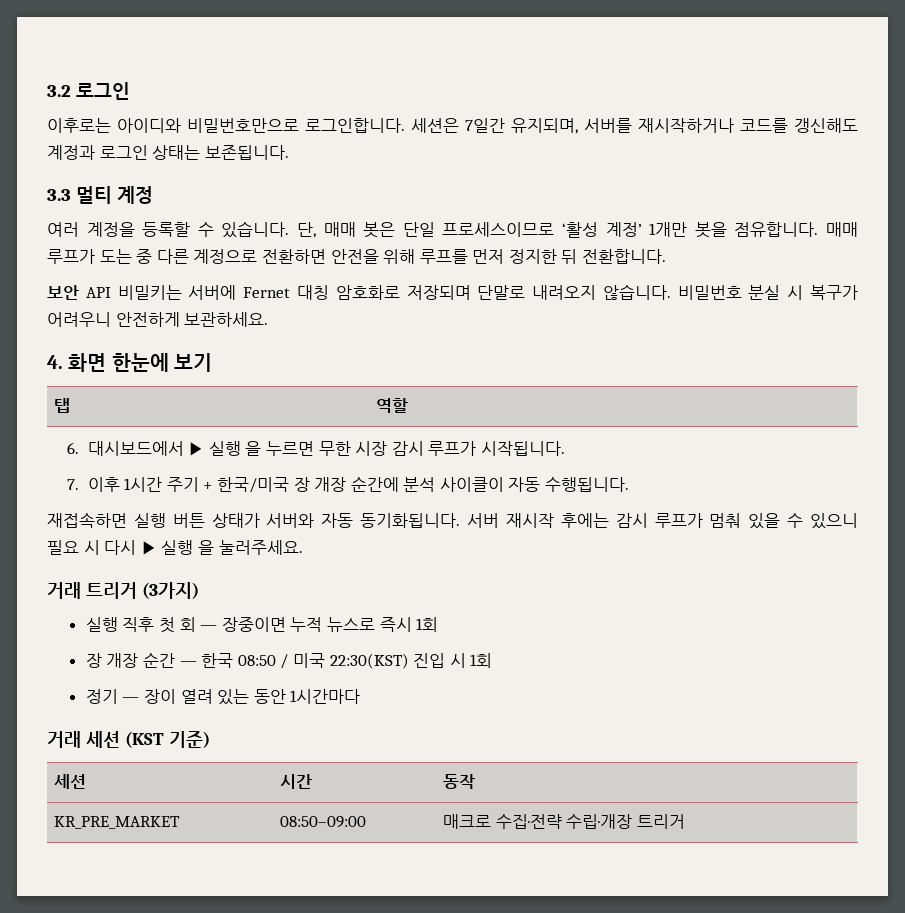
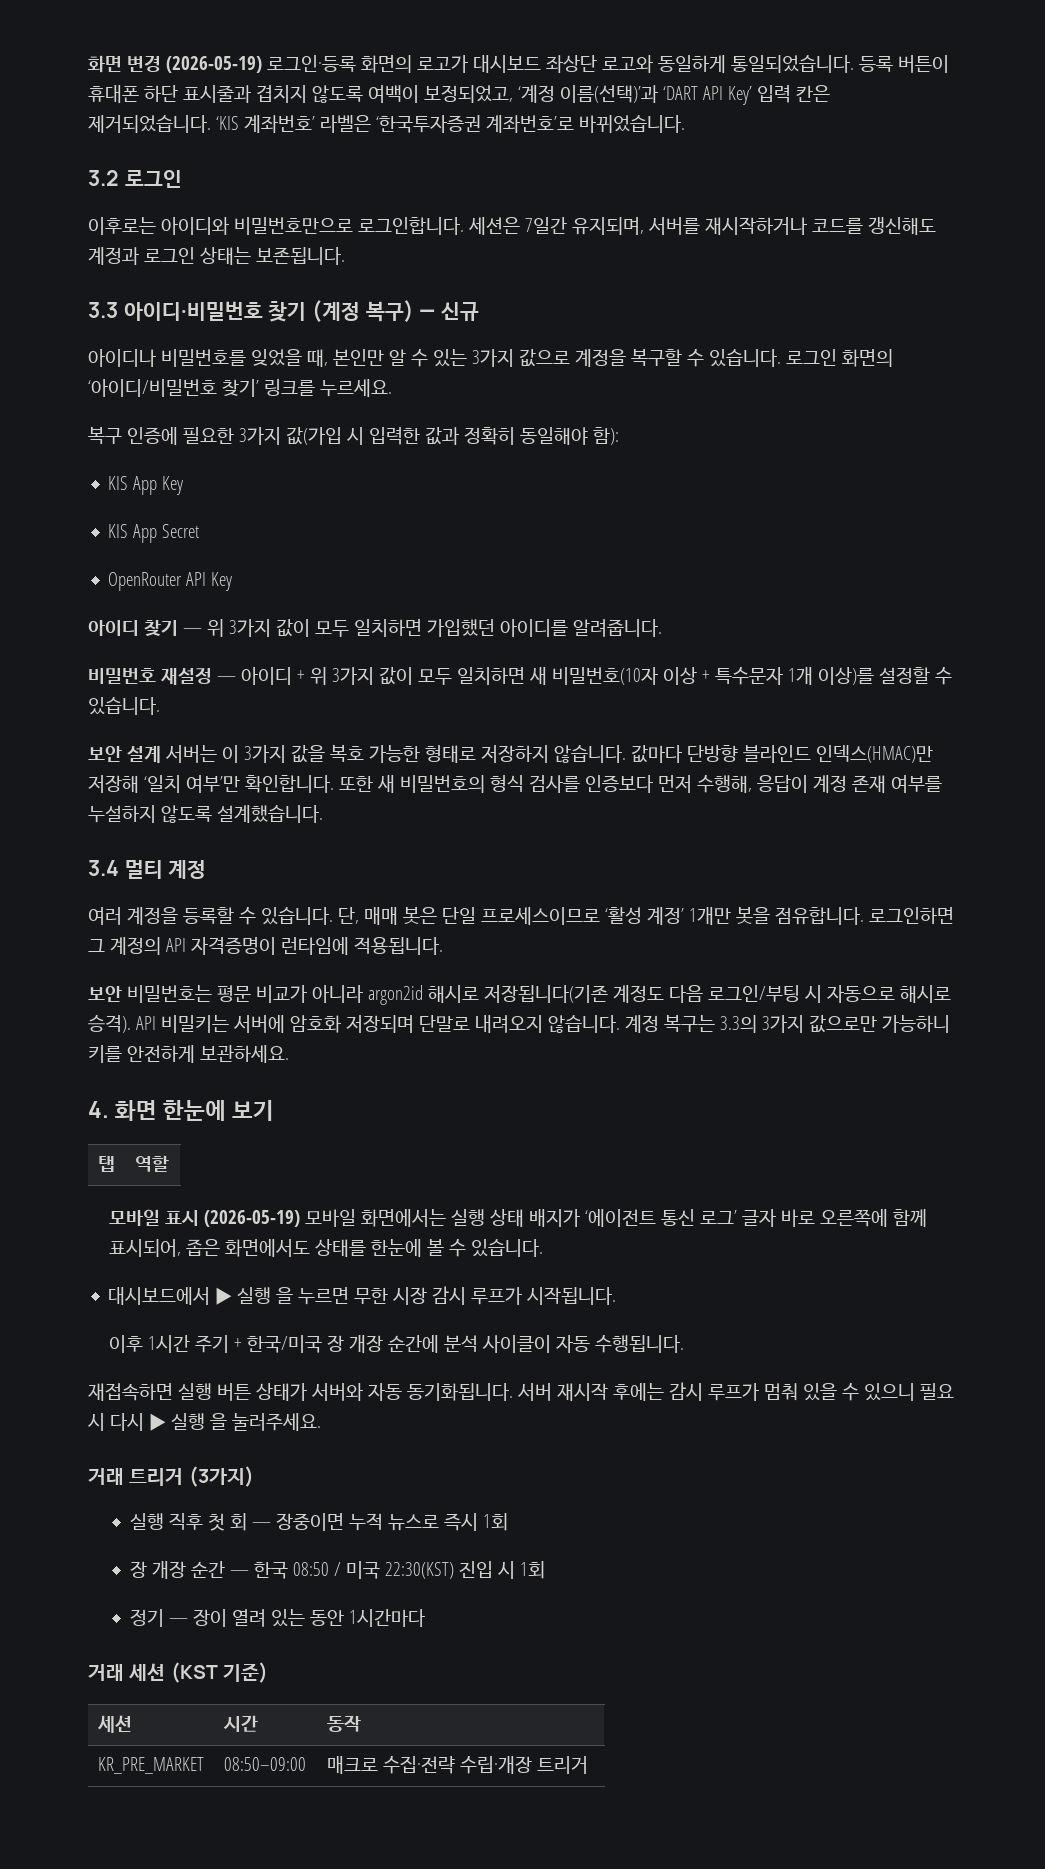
(47, 91) none -> [88,55,949,73] [88,85,830,105] [88,115,685,133] 화면 변경 (2026-05-19) 로그인·등록 화면의 로고가 대시보드 좌상단 로고와 동일하게 통일되었습니다. 등록 버튼이 휴대폰 하단 표시줄과 겹치지 않도록 여백이 보정되었고, ‘계정 이름(선택)’과 ‘DART API Key’ 입력 칸은 제거되었습니다. ‘KIS 계좌번호’ 라벨은 ‘한국투자증권 계좌번호’로 바뀌었습니다. //
(71, 195) none -> [123,300,480,322] [88,348,893,367] [88,379,392,397] [88,426,619,445] [108,476,184,495] [108,524,200,543] [108,572,233,591] [88,619,662,637] [88,667,952,685] [88,697,160,715] [88,744,933,763] [88,775,942,793] [88,805,323,823] [88,860,119,876] 아이디·비밀번호 찾기 (계정 복구) — 신규 // 아이디나 비밀번호를 잊었을 때, 본인만 알 수 있는 3가지 값으로 계정을 복구할 수 있습니다. 로그인 화면의 ‘아이디/비밀번호 찾기’ 링크를 누르세요. // 복구 인증에 필요한 3가지 값(가입 시 입력한 값과 정확히 동일해야 함): // KIS App Key // KIS App Secret // OpenRouter API Key // 아이디 찾기 — 위 3가지 값이 모두 일치하면 가입했던 아이디를 알려줍니다. // 비밀번호 재설정 — 아이디 + 위 3가지 값이 모두 일치하면 새 비밀번호(10자 이상 + 특수문자 1개 이상)를 설정할 수 있습니다. // 보안 설계 서버는 이 3가지 값을 복호 가능한 형태로 저장하지 않습니다. 값마다 단방향 블라인드 인덱스(HMAC)만 저장해 ‘일치 여부’만 확인합니다. 또한 새 비밀번호의 형식 검사를 인증보다 먼저 수행해, 응답이 계정 존재 여부를 누설하지 않도록 설계했습니다. // 3.4
[826,222,859,237] [47,249,667,264] [47,284,859,300] [47,312,111,327] 매매 루프가 도는 중 다른 계정으로 전환하면 안전을 위해 루프를 먼저 정지한 뒤 전환합니다. // 보안 API 비밀키는 서버에 Fernet 대칭 암호화로 저장되며 단말로 내려오지 않습니다. 비밀번호 분실 시 복구가 어려우니 -> [868,907,954,924] [88,937,443,955] [88,985,951,1005] [88,1014,950,1033] [88,1045,122,1063] 로그인하면 그 계정의 API 자격증명이 런타임에 적용됩니다. // 보안 비밀번호는 평문 비교가 아니라 argon2id 해시로 저장됩니다(기존 계정도 다음 로그인/부팅 시 자동으로 해시로 승격). API 비밀키는 서버에 암호화 저장되며 단말로 내려오지 않습니다. 계정 복구는 3.3의 3가지 값으로만 가능하니 키를
[67,442,80,454] 6. -> [109,1209,928,1227] [109,1239,544,1257] 모바일 표시 (2026-05-19) 모바일 화면에서는 실행 상태 배지가 ‘에이전트 통신 로그’ 글자 바로 오른쪽에 함께 표시되어, 좁은 화면에서도 상태를 한눈에 볼 수 있습니다. //
[67,479,80,490] 7. -> (617, 1296) none

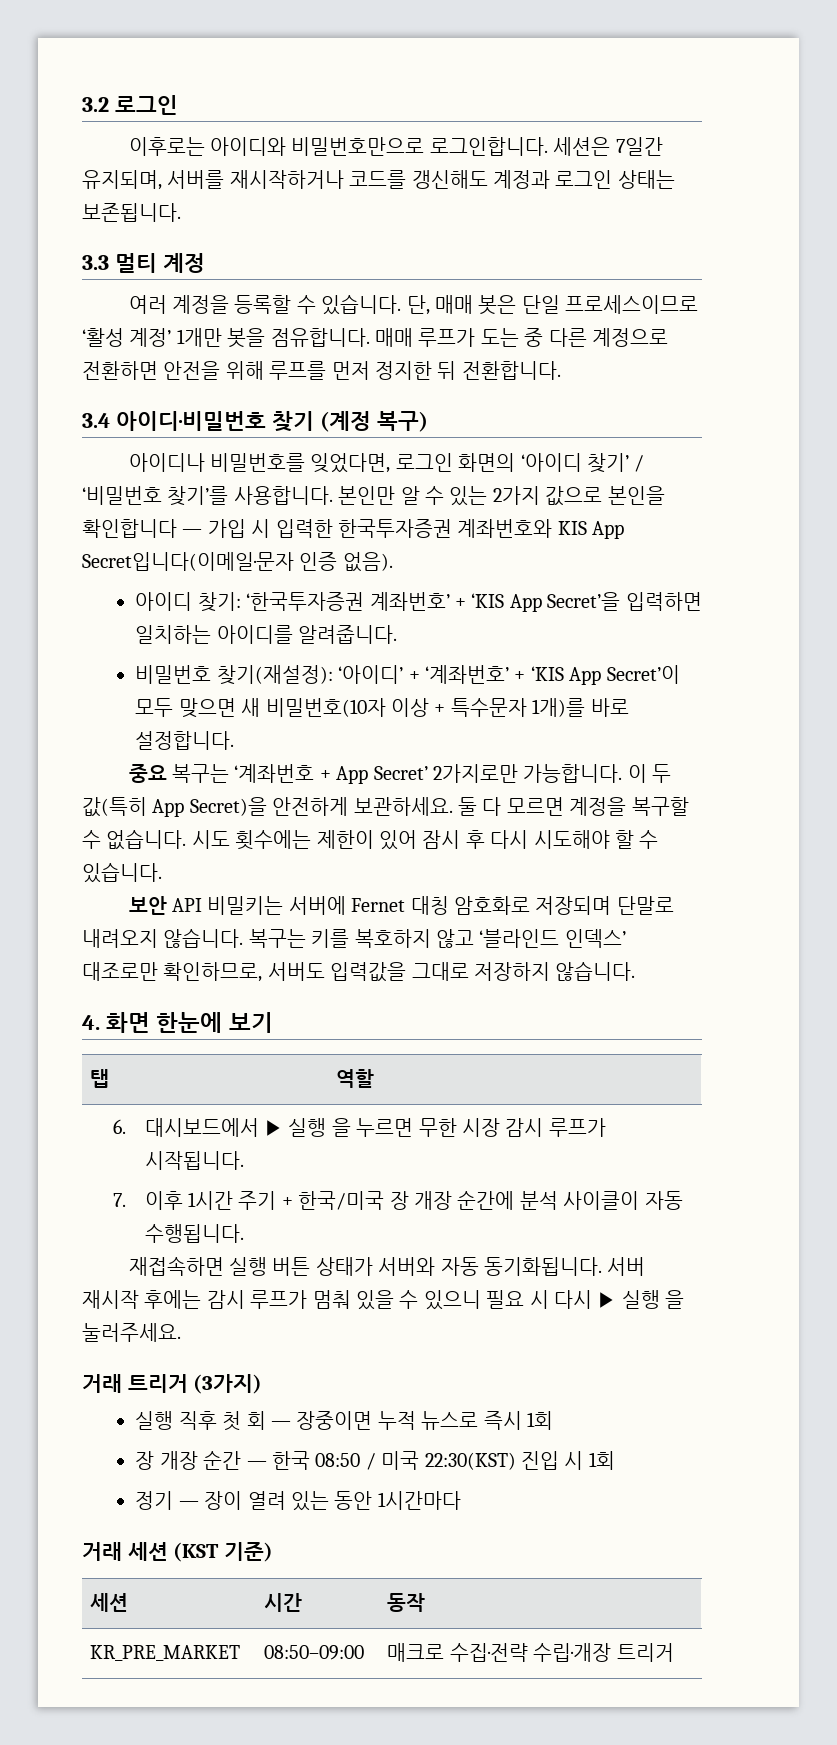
[88,55,949,73] [88,85,830,105] [88,115,685,133] 화면 변경 (2026-05-19) 로그인·등록 화면의 로고가 대시보드 좌상단 로고와 동일하게 통일되었습니다. 등록 버튼이 휴대폰 하단 표시줄과 겹치지 않도록 여백이 보정되었고, ‘계정 이름(선택)’과 ‘DART API Key’ 입력 칸은 제거되었습니다. ‘KIS 계좌번호’ 라벨은 ‘한국투자증권 계좌번호’로 바뀌었습니다. // -> (82, 104) none
[123,300,480,322] [88,348,893,367] [88,379,392,397] [88,426,619,445] [108,476,184,495] [108,524,200,543] [108,572,233,591] [88,619,662,637] [88,667,952,685] [88,697,160,715] [88,744,933,763] [88,775,942,793] [88,805,323,823] [88,860,119,876] 아이디·비밀번호 찾기 (계정 복구) — 신규 // 아이디나 비밀번호를 잊었을 때, 본인만 알 수 있는 3가지 값으로 계정을 복구할 수 있습니다. 로그인 화면의 ‘아이디/비밀번호 찾기’ 링크를 누르세요. // 복구 인증에 필요한 3가지 값(가입 시 입력한 값과 정확히 동일해야 함): // KIS App Key // KIS App Secret // OpenRouter API Key // 아이디 찾기 — 위 3가지 값이 모두 일치하면 가입했던 아이디를 알려줍니다. // 비밀번호 재설정 — 아이디 + 위 3가지 값이 모두 일치하면 새 비밀번호(10자 이상 + 특수문자 1개 이상)를 설정할 수 있습니다. // 보안 설계 서버는 이 3가지 값을 복호 가능한 형태로 저장하지 않습니다. 값마다 단방향 블라인드 인덱스(HMAC)만 저장해 ‘일치 여부’만 확인합니다. 또한 새 비밀번호의 형식 검사를 인증보다 먼저 수행해, 응답이 계정 존재 여부를 누설하지 않도록 설계했습니다. // 3.4 -> (109, 262) none
[868,907,954,924] [88,937,443,955] [88,985,951,1005] [88,1014,950,1033] [88,1045,289,1063] 로그인하면 그 계정의 API 자격증명이 런타임에 적용됩니다. // 보안 비밀번호는 평문 비교가 아니라 argon2id 해시로 저장됩니다(기존 계정도 다음 로그인/부팅 시 자동으로 해시로 승격). API 비밀키는 서버에 암호화 저장되며 단말로 내려오지 않습니다. 계정 복구는 3.3의 3가지 값으로만 가능하니 키를 안전하게 보관하세요. -> [375,328,668,347] [82,361,561,380] [82,411,428,432] [128,453,645,473] [82,486,665,506] [82,519,625,539] [82,552,393,572] [135,592,702,612] [135,625,398,644] [135,665,680,685] [135,698,629,718] [135,731,235,750] [128,764,672,784] [82,797,689,817] [82,829,659,850] [82,862,162,883] [128,896,674,915] [82,928,626,948] [82,961,636,982] 매매 루프가 도는 중 다른 계정으로 전환하면 안전을 위해 루프를 먼저 정지한 뒤 전환합니다. // 3.4 아이디·비밀번호 찾기 (계정 복구) // 아이디나 비밀번호를 잊었다면, 로그인 화면의 ‘아이디 찾기’ / ‘비밀번호 찾기’를 사용합니다. 본인만 알 수 있는 2가지 값으로 본인을 확인합니다 — 가입 시 입력한 한국투자증권 계좌번호와 KIS App Secret입니다(이메일·문자 인증 없음). // 아이디 찾기: ‘한국투자증권 계좌번호’ + ‘KIS App Secret’을 입력하면 일치하는 아이디를 알려줍니다. // 비밀번호 찾기(재설정): ‘아이디’ + ‘계좌번호’ + ‘KIS App Secret’이 모두 맞으면 새 비밀번호(10자 이상 + 특수문자 1개)를 바로 설정합니다. // 중요 복구는 ‘계좌번호 + App Secret’ 2가지로만 가능합니다. 이 두 값(특히 App Secret)을 안전하게 보관하세요. 둘 다 모르면 계정을 복구할 수 없습니다. 시도 횟수에는 제한이 있어 잠시 후 다시 시도해야 할 수 있습니다. // 보안 API 비밀키는 서버에 Fernet 대칭 암호화로 저장되며 단말로 내려오지 않습니다. 복구는 키를 복호하지 않고 ‘블라인드 인덱스’ 대조로만 확인하므로, 서버도 입력값을 그대로 저장하지 않습니다.
[109,1209,928,1227] [109,1239,544,1257] 모바일 표시 (2026-05-19) 모바일 화면에서는 실행 상태 배지가 ‘에이전트 통신 로그’ 글자 바로 오른쪽에 함께 표시되어, 좁은 화면에서도 상태를 한눈에 볼 수 있습니다. // -> [113,1119,127,1134] 6.
(617, 1296) none -> [113,1193,127,1207] 7.

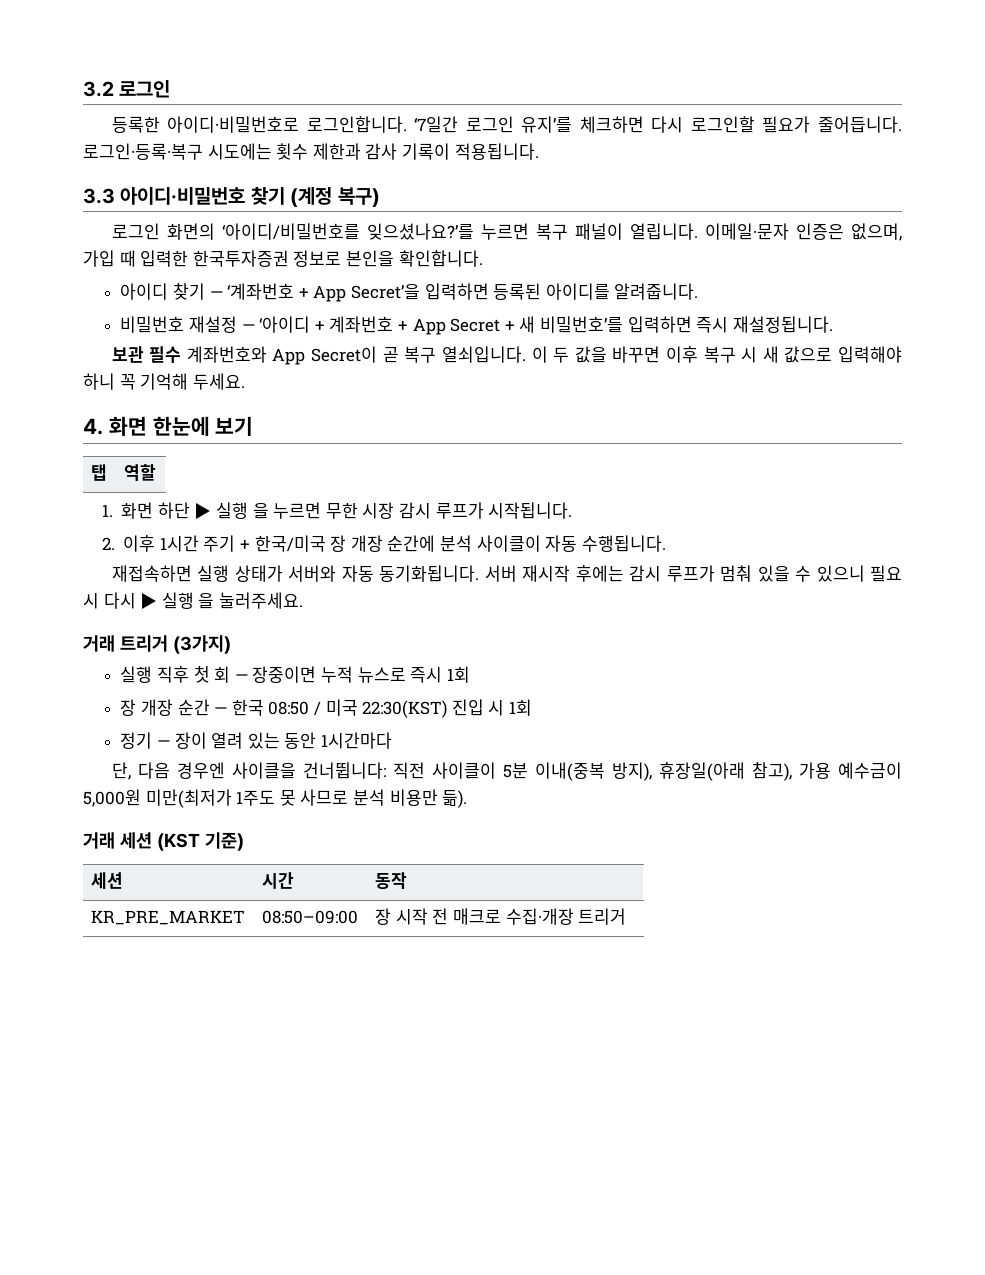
[128,137,663,156] [82,170,675,190] [82,203,181,222] [82,253,205,273] [128,294,699,315] [82,328,668,348] [82,361,561,380] [82,411,428,432] [128,453,645,473] [82,486,665,506] [82,519,625,539] [82,552,393,572] [135,592,505,612] 이후로는 아이디와 비밀번호만으로 로그인합니다. 세션은 7일간 유지되며, 서버를 재시작하거나 코드를 갱신해도 계정과 로그인 상태는 보존됩니다. // 3.3 멀티 계정 // 여러 계정을 등록할 수 있습니다. 단, 매매 봇은 단일 프로세스이므로 ‘활성 계정’ 1개만 봇을 점유합니다. 매매 루프가 도는 중 다른 계정으로 전환하면 안전을 위해 루프를 먼저 정지한 뒤 전환합니다. // 3.4 아이디·비밀번호 찾기 (계정 복구) // 아이디나 비밀번호를 잊었다면, 로그인 화면의 ‘아이디 찾기’ / ‘비밀번호 찾기’를 사용합니다. 본인만 알 수 있는 2가지 값으로 본인을 확인합니다 — 가입 시 입력한 한국투자증권 계좌번호와 KIS App Secret입니다(이메일·문자 인증 없음). // 아이디 찾기: ‘한국투자증권 계좌번호’ + ‘KIS -> [111,116,902,133] [83,143,539,160] [83,186,380,207] [111,223,902,241] [83,250,483,267] [120,283,309,300] 등록한 아이디·비밀번호로 로그인합니다. ‘7일간 로그인 유지’를 체크하면 다시 로그인할 필요가 줄어듭니다. 로그인·등록·복구 시도에는 횟수 제한과 감사 기록이 적용됩니다. // 3.3 아이디·비밀번호 찾기 (계정 복구) // 로그인 화면의 ‘아이디/비밀번호를 잊으셨나요?’를 누르면 복구 패널이 열립니다. 이메일·문자 인증은 없으며, 가입 때 입력한 한국투자증권 정보로 본인을 확인합니다. // 아이디 찾기 — ‘계좌번호 +
[135,625,212,644] 일치하는 -> [493,283,542,300] 등록된
[216,665,680,685] [135,698,629,718] [135,731,235,750] [128,764,672,784] [82,797,689,817] [82,829,659,850] [82,862,162,883] [128,896,674,915] [82,928,626,948] [82,961,636,982] 찾기(재설정): ‘아이디’ + ‘계좌번호’ + ‘KIS App Secret’이 모두 맞으면 새 비밀번호(10자 이상 + 특수문자 1개)를 바로 설정합니다. // 중요 복구는 ‘계좌번호 + App Secret’ 2가지로만 가능합니다. 이 두 값(특히 App Secret)을 안전하게 보관하세요. 둘 다 모르면 계정을 복구할 수 없습니다. 시도 횟수에는 제한이 있어 잠시 후 다시 시도해야 할 수 있습니다. // 보안 API 비밀키는 서버에 Fernet 대칭 암호화로 저장되며 단말로 내려오지 않습니다. 복구는 키를 복호하지 않고 ‘블라인드 인덱스’ 대조로만 확인하므로, 서버도 입력값을 그대로 저장하지 않습니다. -> [189,316,833,335] [111,346,903,365] [83,373,245,390] 재설정 — ‘아이디 + 계좌번호 + App Secret + 새 비밀번호’를 입력하면 즉시 재설정됩니다. // 보관 필수 계좌번호와 App Secret이 곧 복구 열쇠입니다. 이 두 값을 바꾸면 이후 복구 시 새 값으로 입력해야 하니 꼭 기억해 두세요.
[113,1118,259,1137] 6. 대시보드에서 -> [101,502,190,519] 1. 화면 하단
[113,1193,127,1207] 7. -> [101,537,115,550] 2.
[272,1257,311,1276] 버튼 -> (230, 573) none
(461, 1500) none -> [111,762,903,781] [83,789,468,808] // 단, 다음 경우엔 사이클을 건너뜁니다: 직전 사이클이 5분 이내(중복 방지), 휴장일(아래 참고), 가용 예수금이 5,000원 미만(최저가 1주도 못 사므로 분석 비용만 듦).
[387,1643,612,1662] 매크로 수집·전략 수립·개장 -> [375,908,574,925] 장 시작 전 매크로 수집·개장

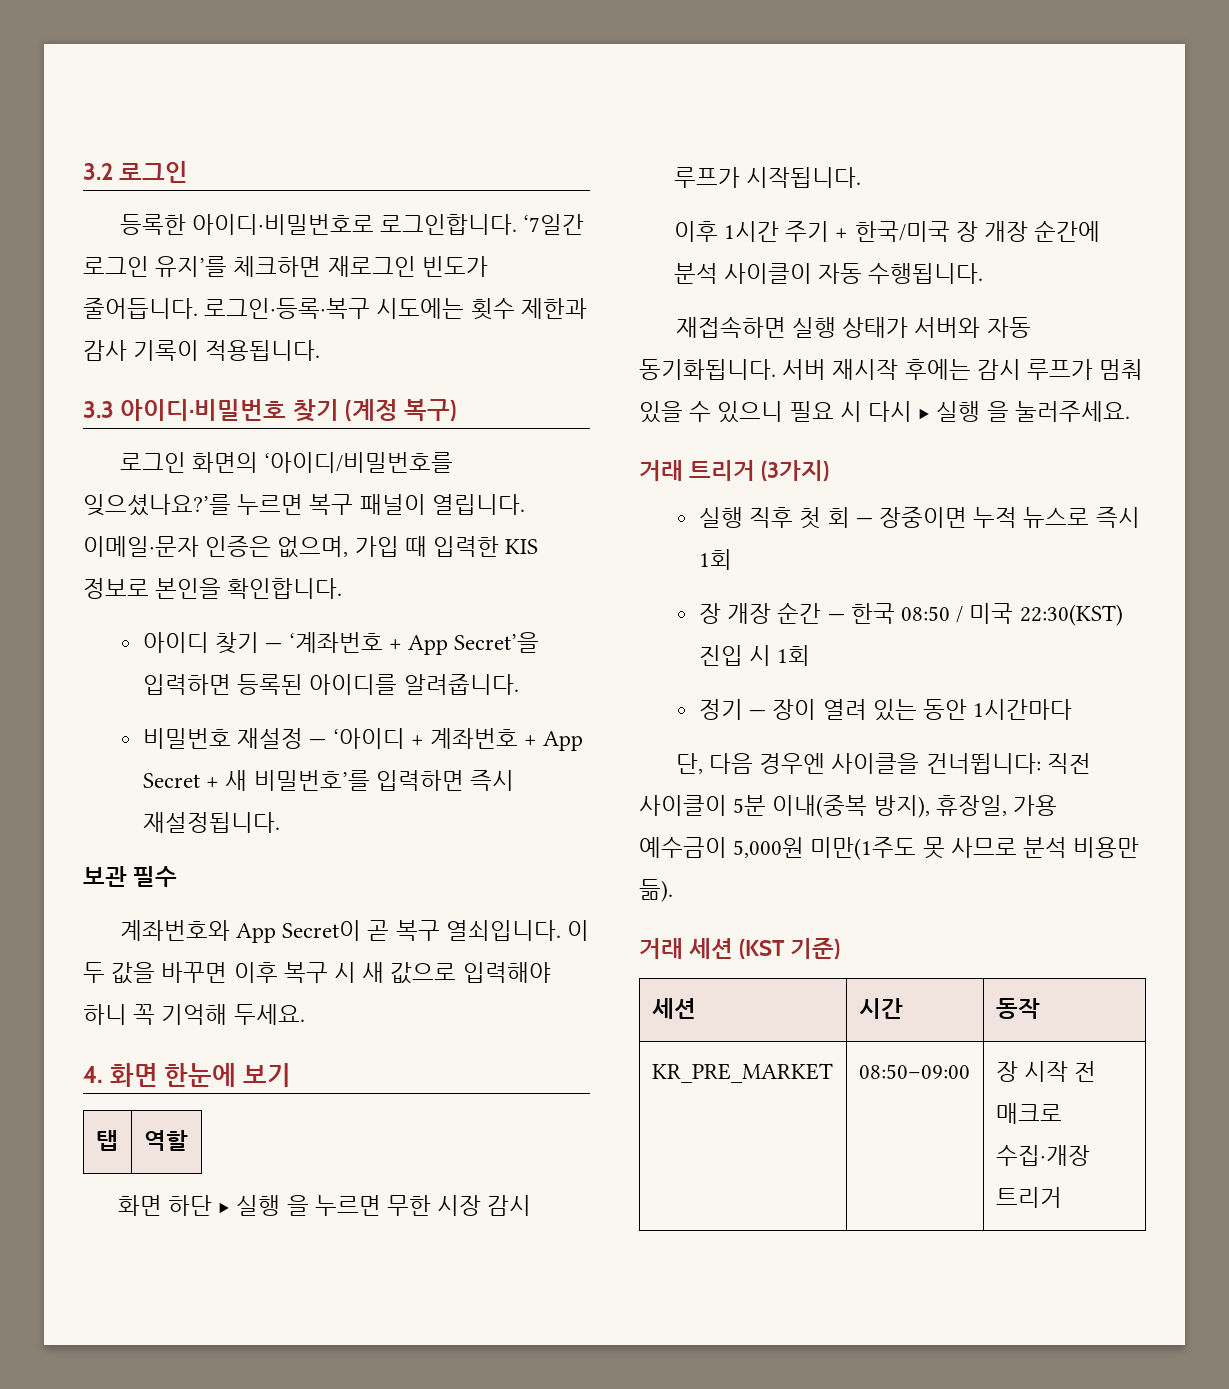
[651,116,811,133] 다시 로그인할 필요가 -> [327,256,488,277] 재로그인 빈도가
[192,250,289,267] 한국투자증권 -> [505,539,539,554] KIS
(182, 354) none -> (178, 876) //
[101,504,113,517] 1. -> (188, 1140) none
[101,537,115,550] 2. -> (861, 177) none
[658,762,792,781] 휴장일(아래 참고), -> [935,795,1007,816] 휴장일,
[145,789,276,808] 미만(최저가 1주도 -> [810,837,917,860] 미만(1주도

